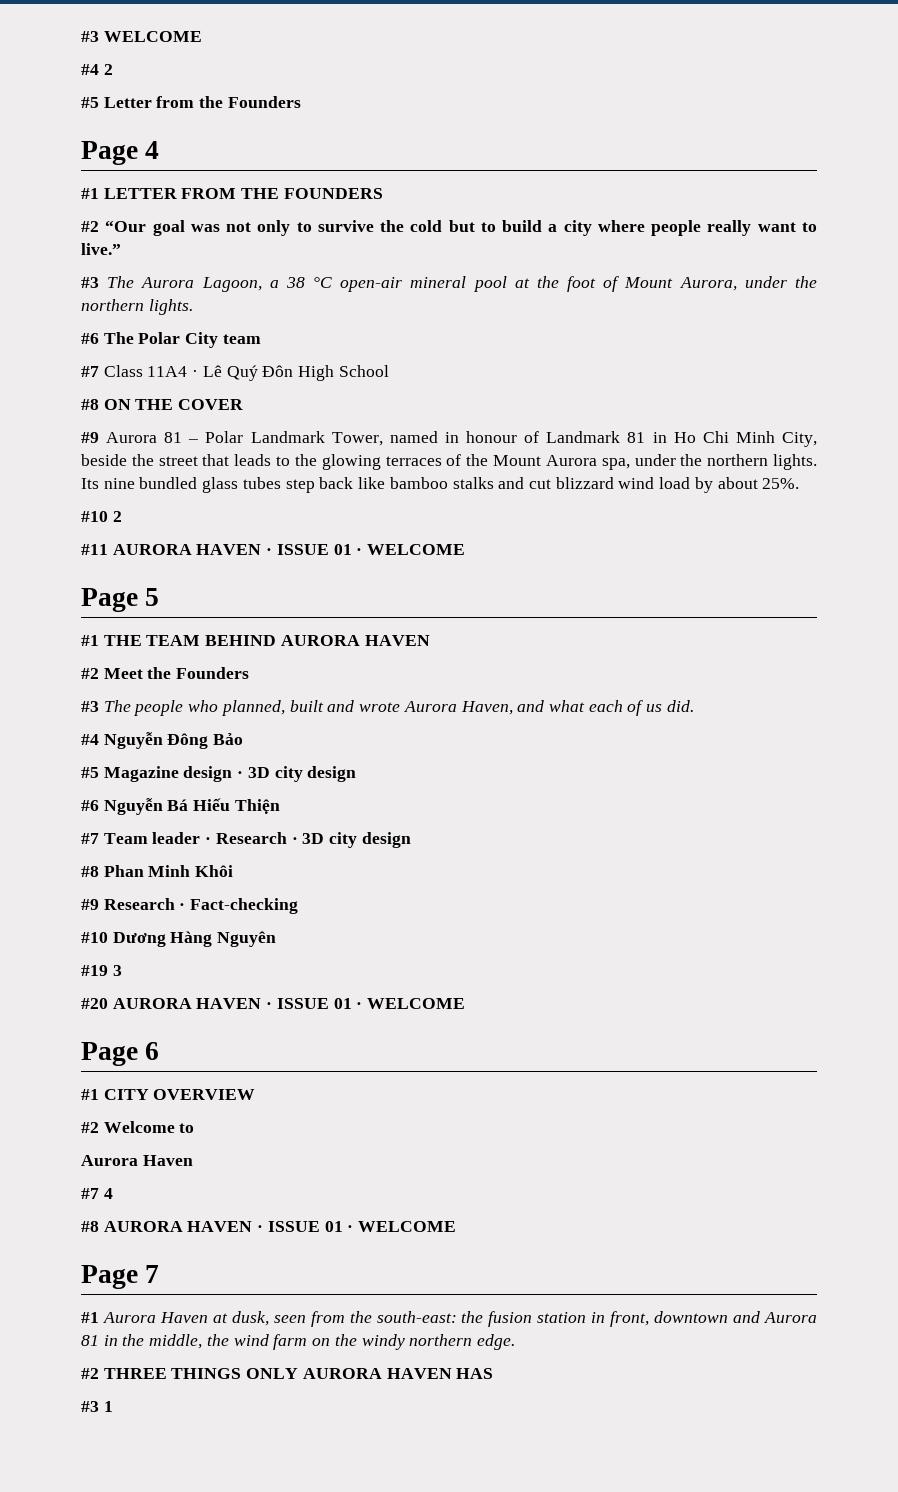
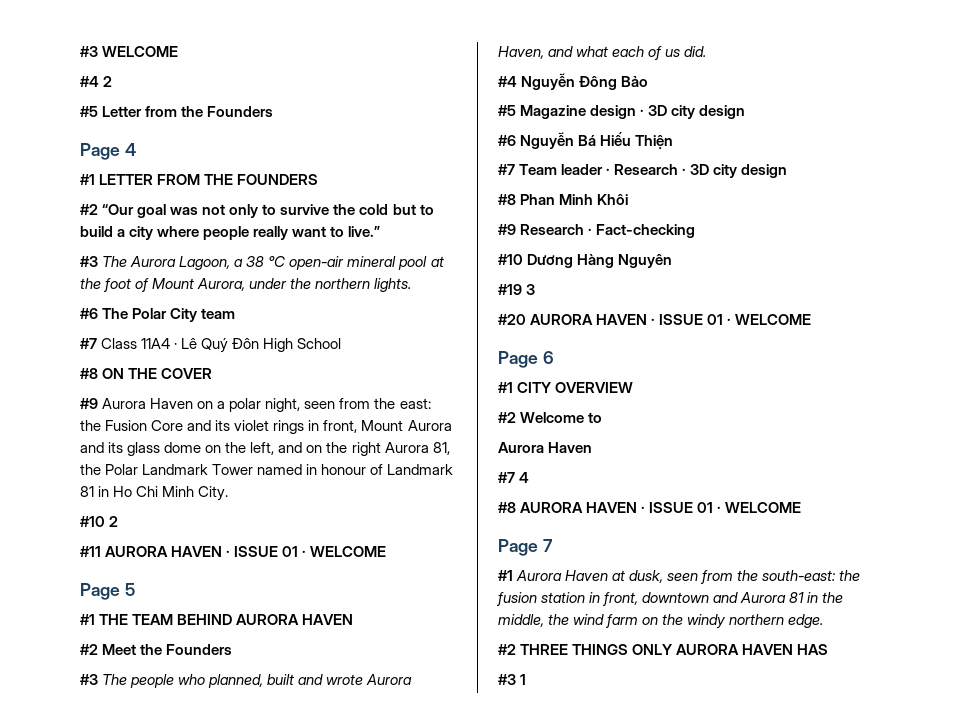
[164,432,199,443] 81 – -> [150,398,431,412] [80,420,452,434] [80,442,450,456] [80,464,101,475] Haven on a polar night, seen from the east: the Fusion Core and its violet rings in front, Mount Aurora and its glass dome on the left, and on the right Aurora 81, the
[331,432,383,446] Tower, -> [212,464,254,475] Tower
[782,432,817,447] [81,454,818,470] [81,477,800,493] City, beside the street that leads to the glowing terraces of the Mount Aurora spa, under the northern lights. Its nine bundled glass tubes step back like bamboo stalks and cut blizzard wind load by about 25%. -> [198,486,229,501] City.

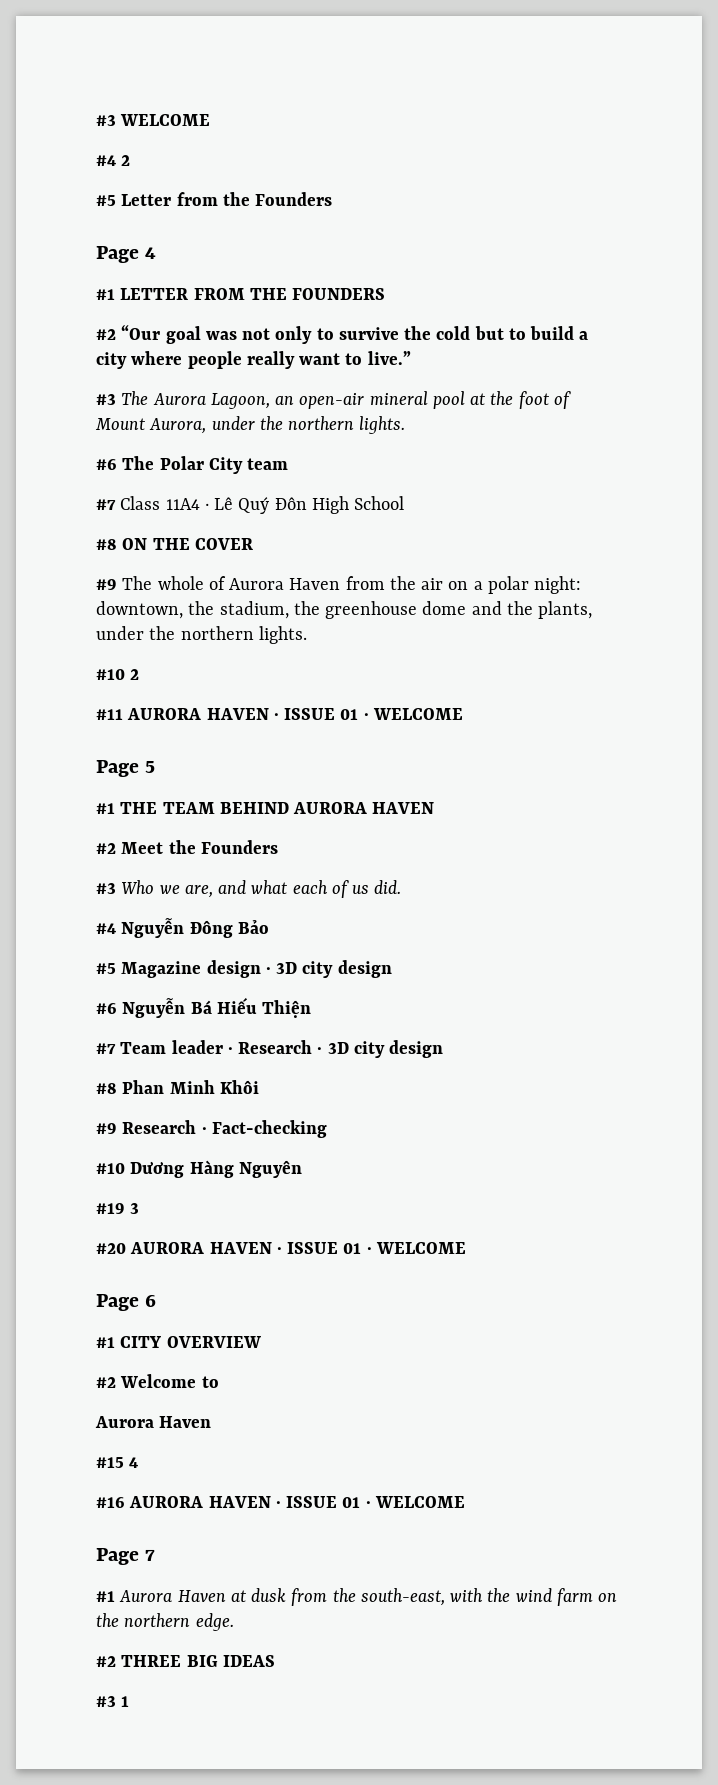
[234,256,286,267] a 38 °C -> [275,395,295,405] an
[102,398,431,412] [80,420,452,434] [80,442,450,456] [80,464,454,475] [80,486,229,501] Aurora Haven on a polar night, seen from the east: the Fusion Core and its violet rings in front, Mount Aurora and its glass dome on the left, and on the right Aurora 81, the Polar Landmark Tower named in honour of Landmark 81 in Ho Chi Minh City. -> [122,576,582,594] [96,601,593,619] [96,626,307,644] The whole of Aurora Haven from the air on a polar night: downtown, the stadium, the greenhouse dome and the plants, under the northern lights.
[102,674,413,688] [498,46,544,59] The people who planned, built and wrote Aurora Haven, -> [121,880,213,898] Who we are,
[498,472,530,483] [498,502,516,513] #7 4 // #8 -> [96,1457,139,1468] [96,1497,125,1508] #15 4 // #16
[629,570,861,584] [496,592,844,606] [498,614,544,627] dusk, seen from the south-east: the fusion station in front, downtown and Aurora 81 in the middle, -> [251,1588,484,1606] dusk from the south-east, with
[687,614,727,629] windy -> (119, 1620) none
[572,644,829,655] THINGS ONLY AURORA HAVEN HAS -> [186,1655,275,1667] BIG IDEAS

